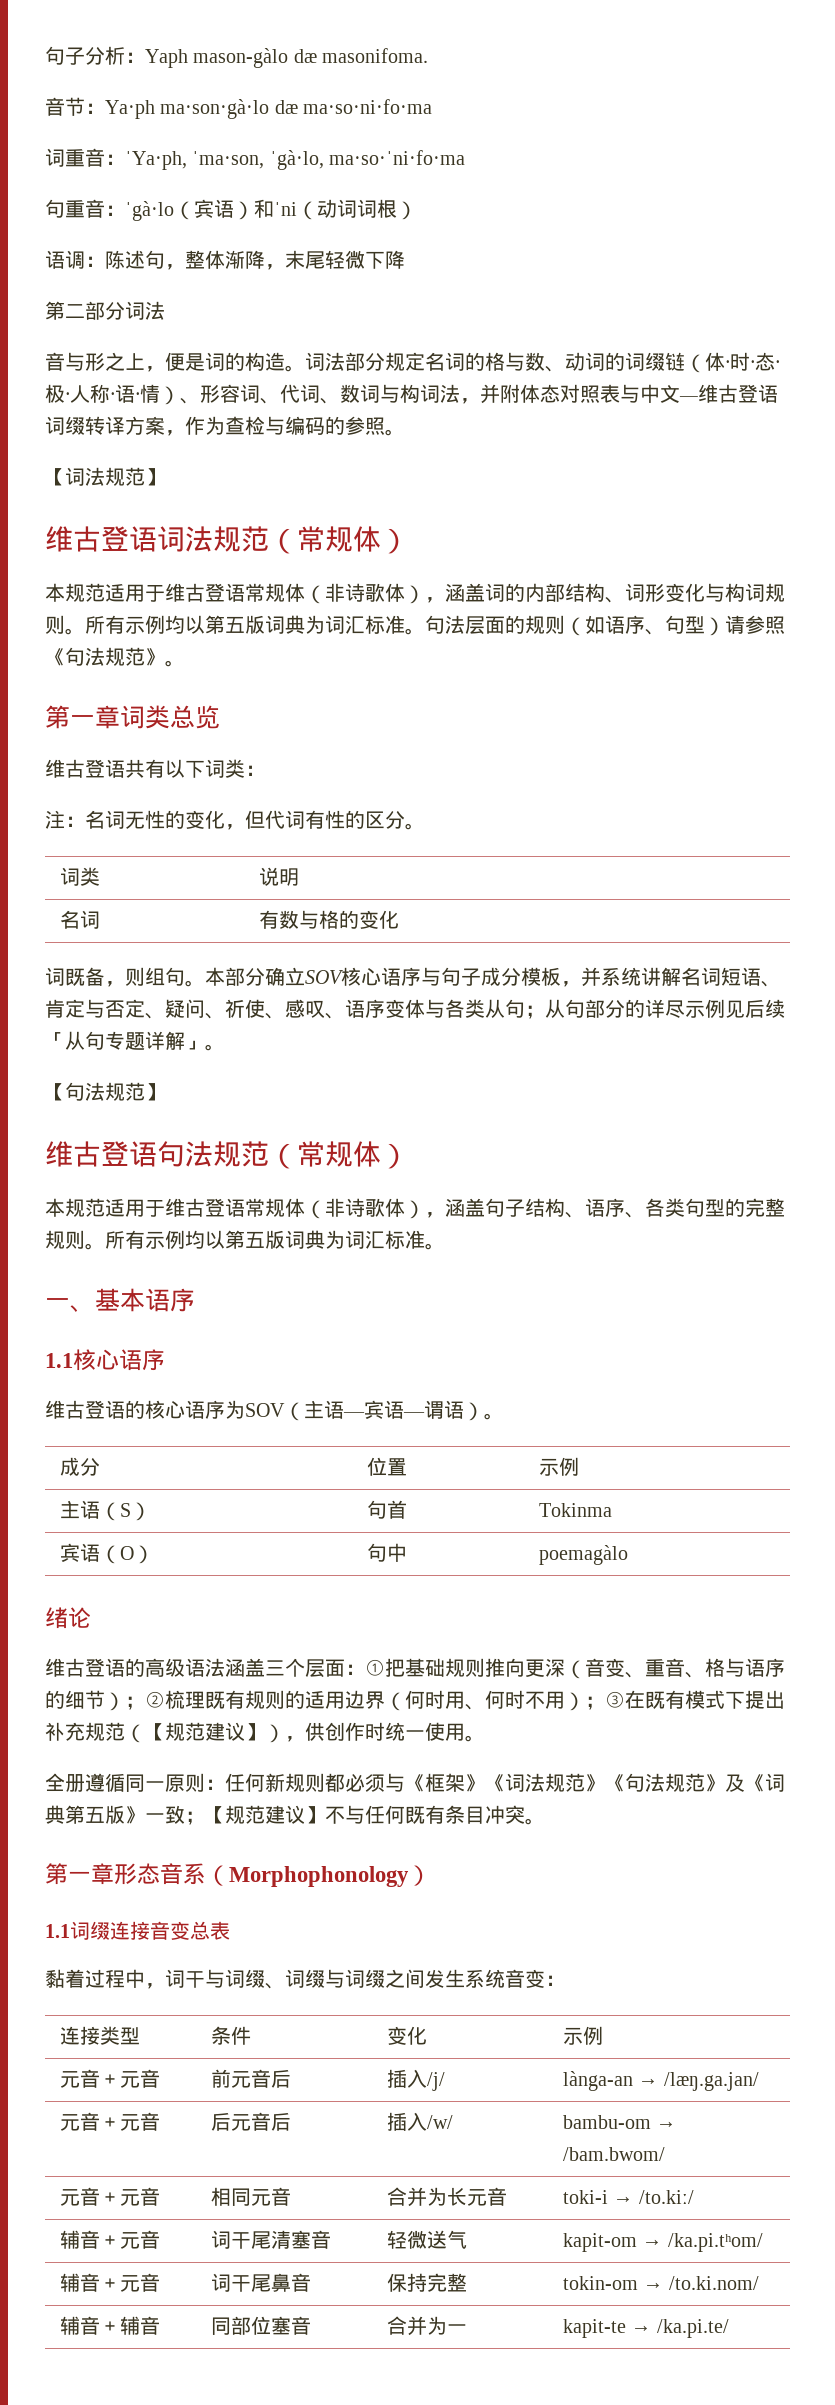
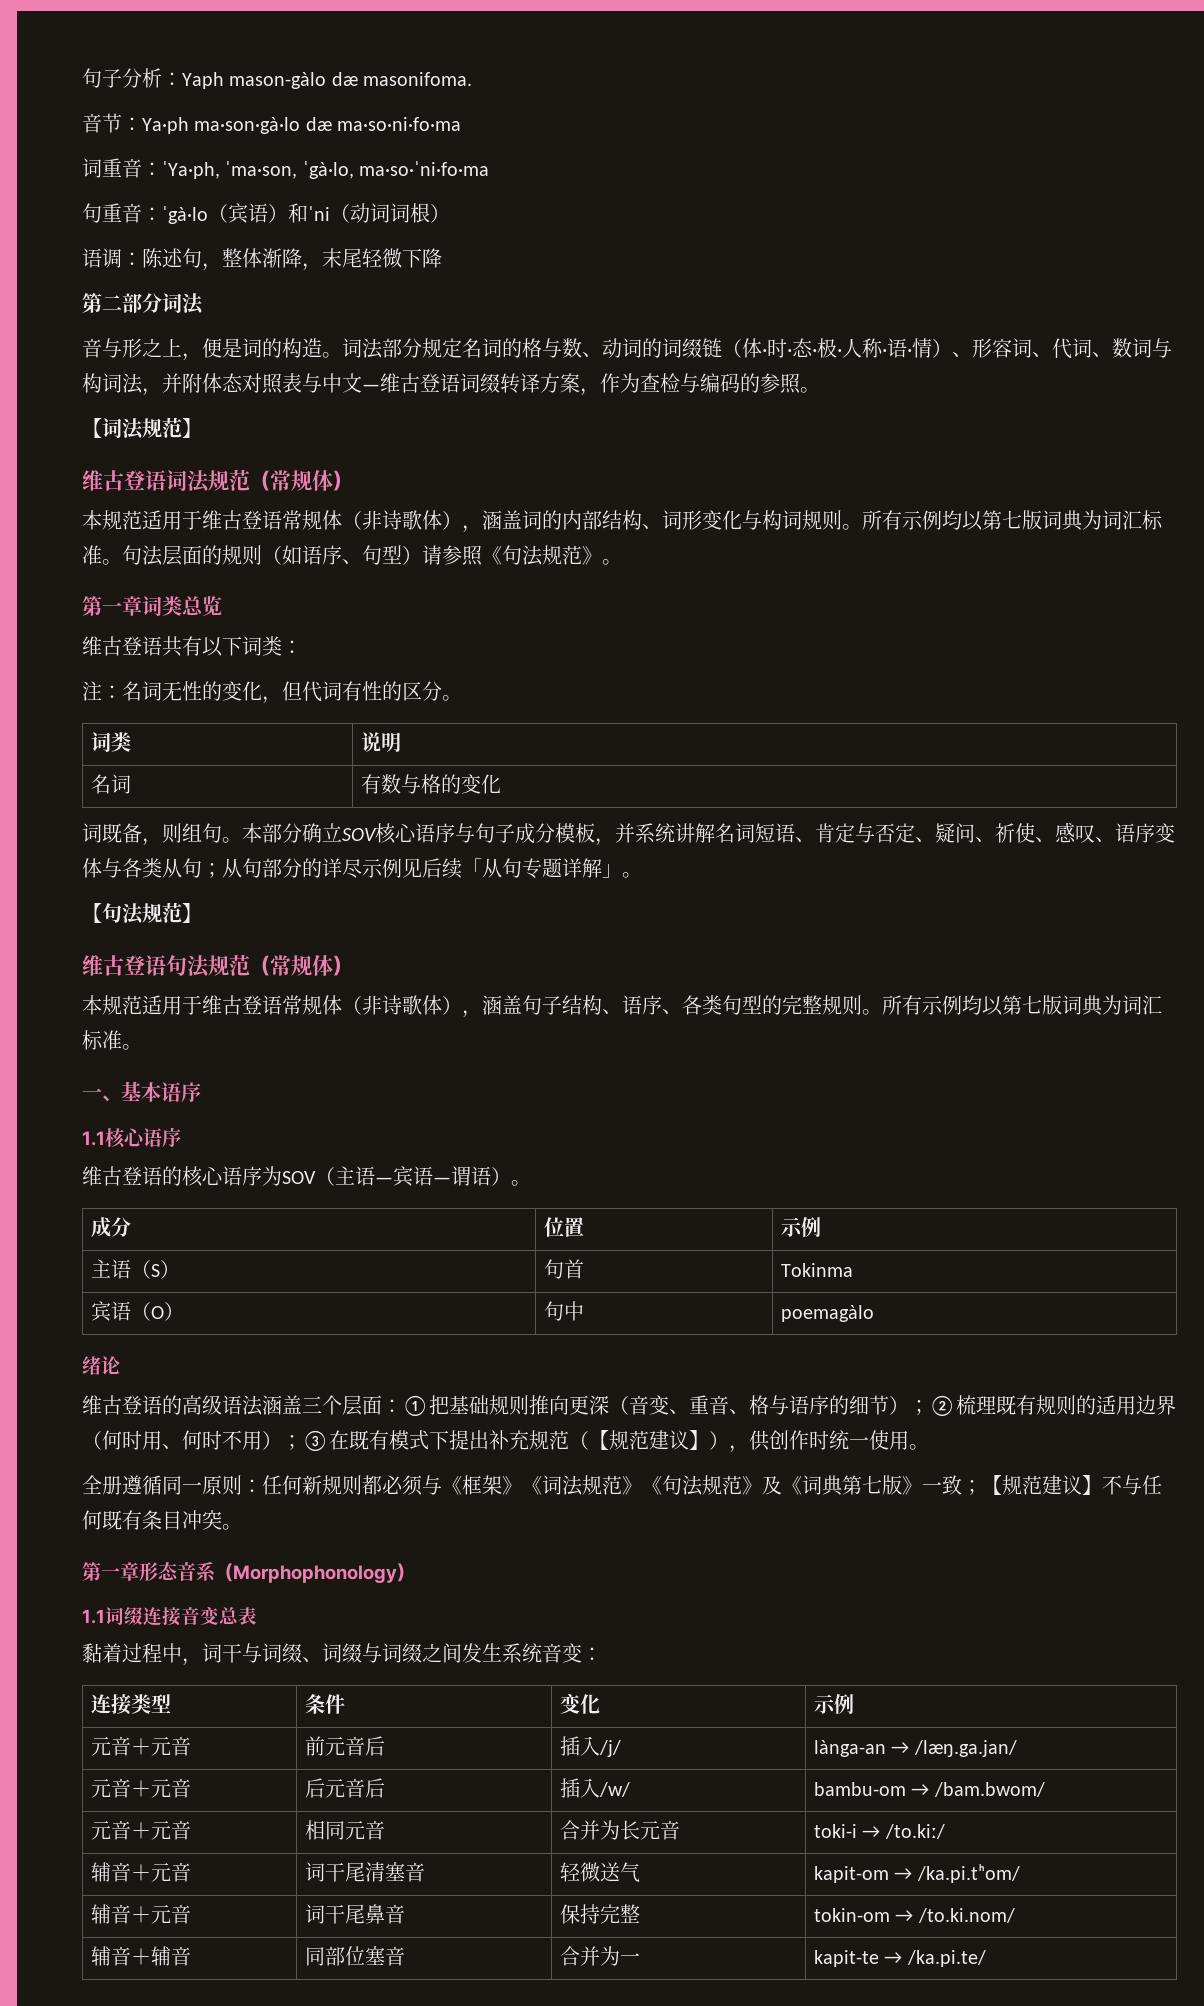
[225,616,245,633] 五 -> [1002,510,1022,529] 七
[245,1231,265,1248] 五 -> [1022,995,1042,1014] 七
[85,1806,105,1823] 五 -> [862,1475,882,1494] 七

